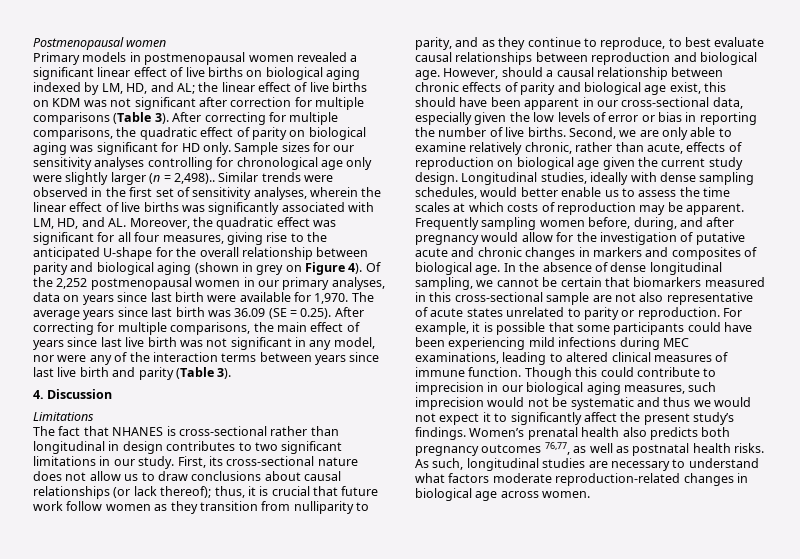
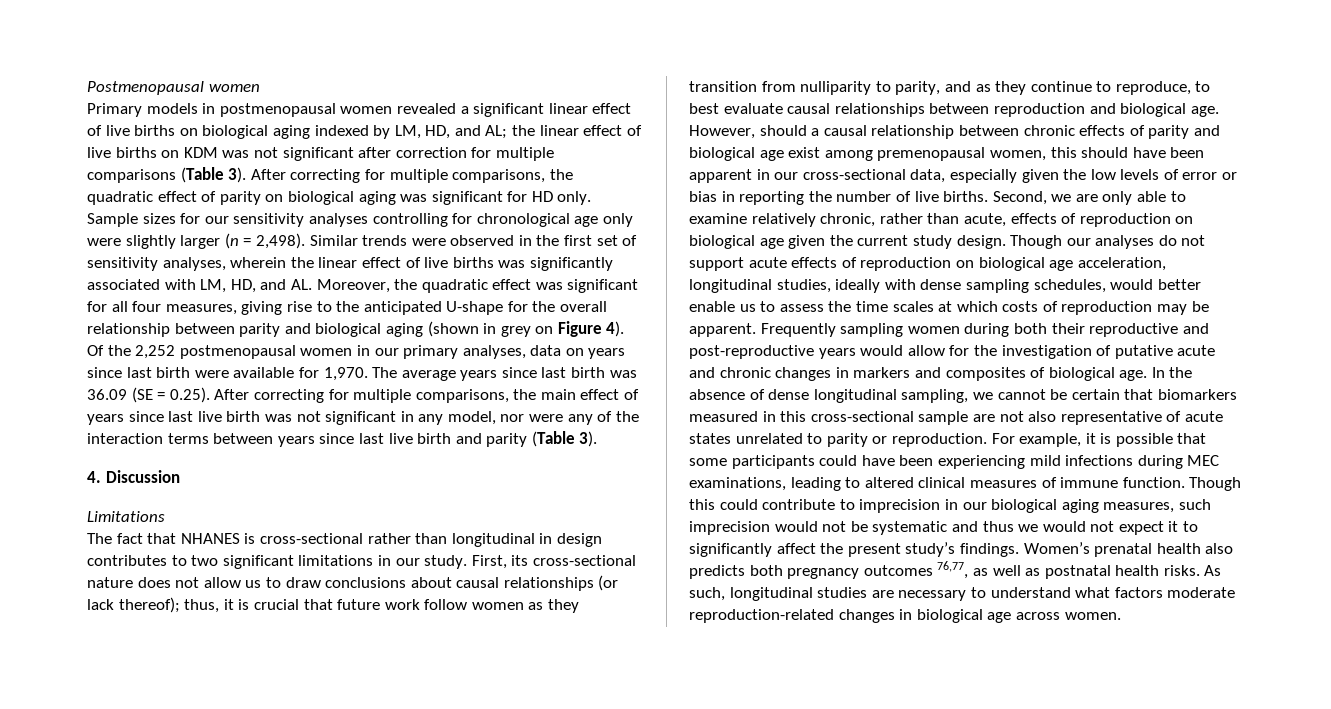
[173,173,215,184] 2,498).. -> [255,233,305,249] 2,498).
[669,82,701,94] exist, -> [788,147,1046,161] exist among premenopausal women,
[461,172,538,185] Longitudinal -> [1010,235,1206,249] [689,257,1166,271] [689,279,772,293] Though our analyses do not support acute effects of reproduction on biological age acceleration, longitudinal
[588,217,735,230] [415,235,479,245] before, during, and after pregnancy -> [964,323,1209,337] [689,345,856,359] during both their reproductive and post-reproductive years

